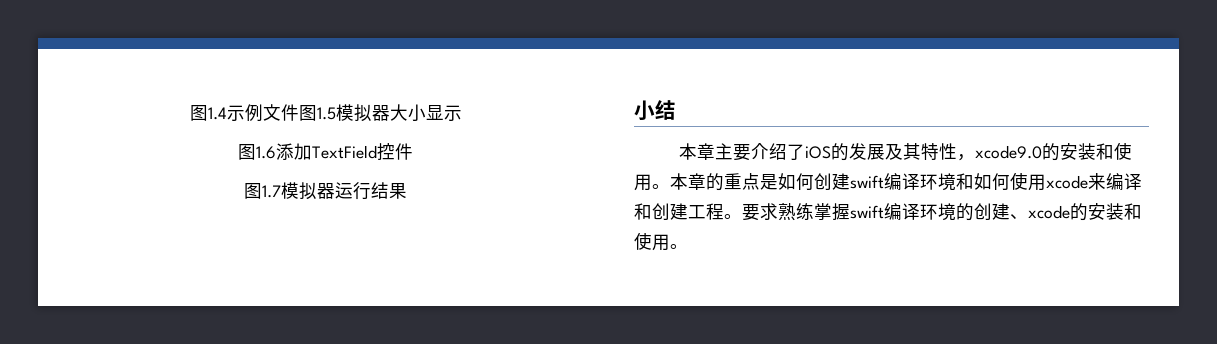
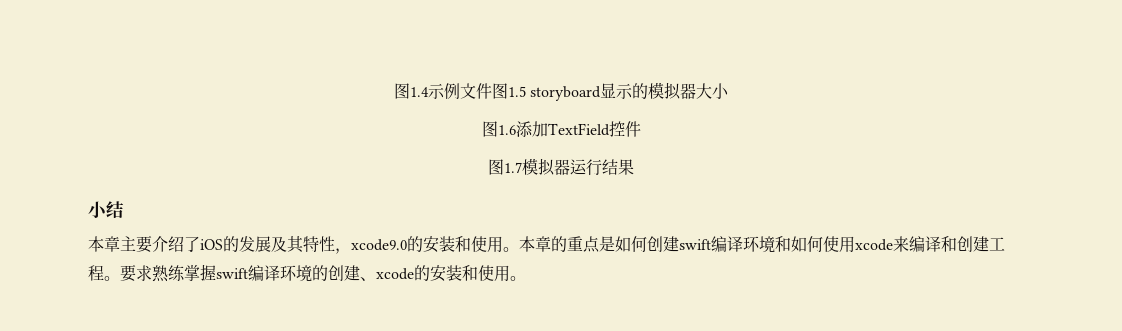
(336, 113) none -> [530,83,649,101] storyboard显示的
[425,105,462,121] 显示 -> (730, 91) none

